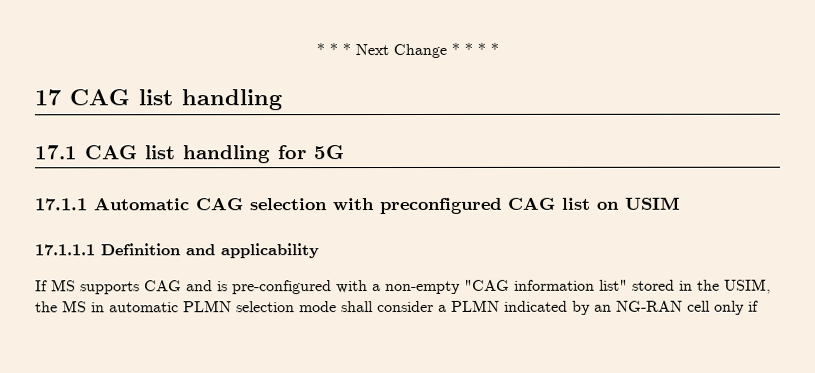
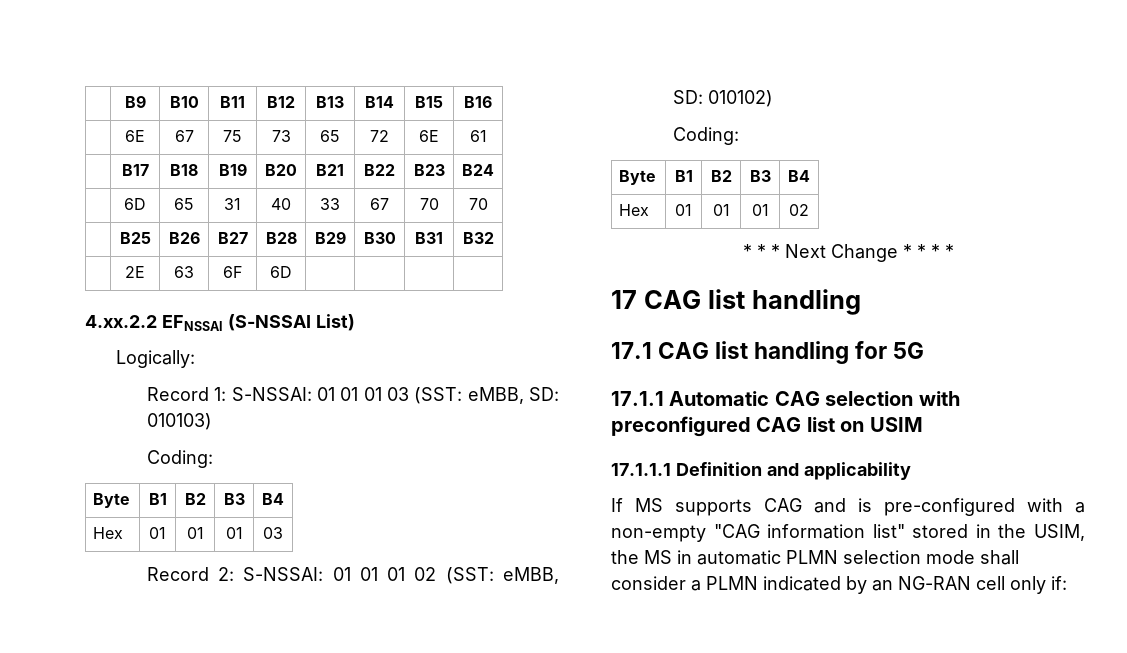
(315, 49) none -> [124,95,146,108] [169,96,199,108] [220,96,245,108] [267,96,295,108] [316,96,344,108] [365,96,394,108] [415,96,443,108] [464,96,492,108] [125,130,145,142] [174,130,194,142] [223,130,242,142] [271,130,291,142] [320,130,340,142] [370,130,389,142] [419,130,439,142] [469,130,487,142] [121,164,149,176] [170,164,198,176] [218,163,247,176] [265,164,297,176] [316,164,344,176] [364,164,395,176] [413,164,445,176] [462,164,494,176] [124,198,146,210] [174,198,194,210] [224,198,241,210] [271,198,291,210] [320,198,340,210] [370,198,389,210] [419,198,439,210] [468,198,488,210] [119,232,151,244] [168,232,200,244] [217,232,248,244] [265,232,297,244] [314,231,346,244] [363,232,396,244] [415,232,443,244] [462,232,494,244] [125,266,145,278] [174,266,194,278] [223,266,242,278] [270,266,292,278] [85,314,355,331] [115,350,195,368] [146,387,559,404] [146,413,212,430] [146,450,213,468] [93,493,131,508] [148,493,167,505] [184,493,206,505] [223,493,245,505] [262,493,284,505] [93,527,124,539] [149,527,166,539] [186,527,204,539] [225,527,243,539] [263,527,283,539] [146,567,559,584] [672,90,773,107] [672,127,739,145] [619,170,657,185] [674,170,693,182] [710,170,732,182] [749,170,771,182] [788,170,810,182] [619,204,650,216] [675,204,692,216] [712,204,730,216] [751,204,769,216] [789,204,809,216] | B9 | B10 | B11 | B12 | B13 | B14 | B15 | B16 // | 6E | 67 | 75 | 73 | 65 | 72 | 6E | 61 // | B17 | B18 | B19 | B20 | B21 | B22 | B23 | B24 // | 6D | 65 | 31 | 40 | 33 | 67 | 70 | 70 // | B25 | B26 | B27 | B28 | B29 | B30 | B31 | B32 // | 2E | 63 | 6F | 6D | | | | // 4.xx.2.2 EFNSSAI (S-NSSAI List) // Logically: // Record 1: S-NSSAI: 01 01 01 03 (SST: eMBB, SD: 010103) // Coding: // Byte | B1 | B2 | B3 | B4 // Hex | 01 | 01 | 01 | 03 // Record 2: S-NSSAI: 01 01 01 02 (SST: eMBB, SD: 010102) // Coding: // Byte | B1 | B2 | B3 | B4 // Hex | 01 | 01 | 01 | 02 //
[748,300,759,312] if -> [1051,576,1067,590] if:

